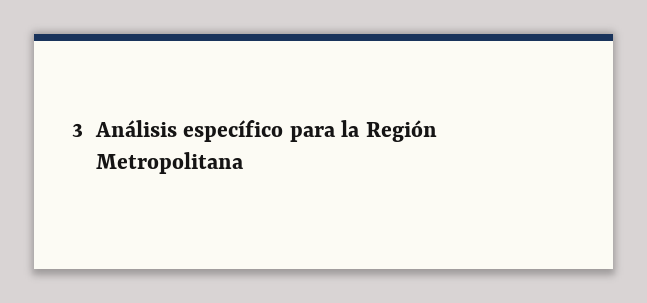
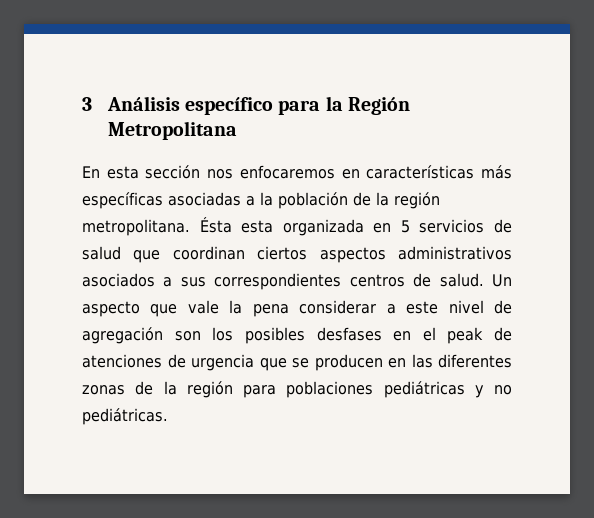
(244, 163) none -> [82,165,512,179] [82,192,440,209] [82,217,512,236] [82,246,512,263] [82,273,512,290] [82,300,513,317] [82,327,512,344] [82,354,512,371] [82,381,512,398] [82,408,168,425] // En esta sección nos enfocaremos en características más específicas asociadas a la población de la región metropolitana. Ésta esta organizada en 5 servicios de salud que coordinan ciertos aspectos administrativos asociados a sus correspondientes centros de salud. Un aspecto que vale la pena considerar a este nivel de agregación son los posibles desfases en el peak de atenciones de urgencia que se producen en las diferentes zonas de la región para poblaciones pediátricas y no pediátricas.

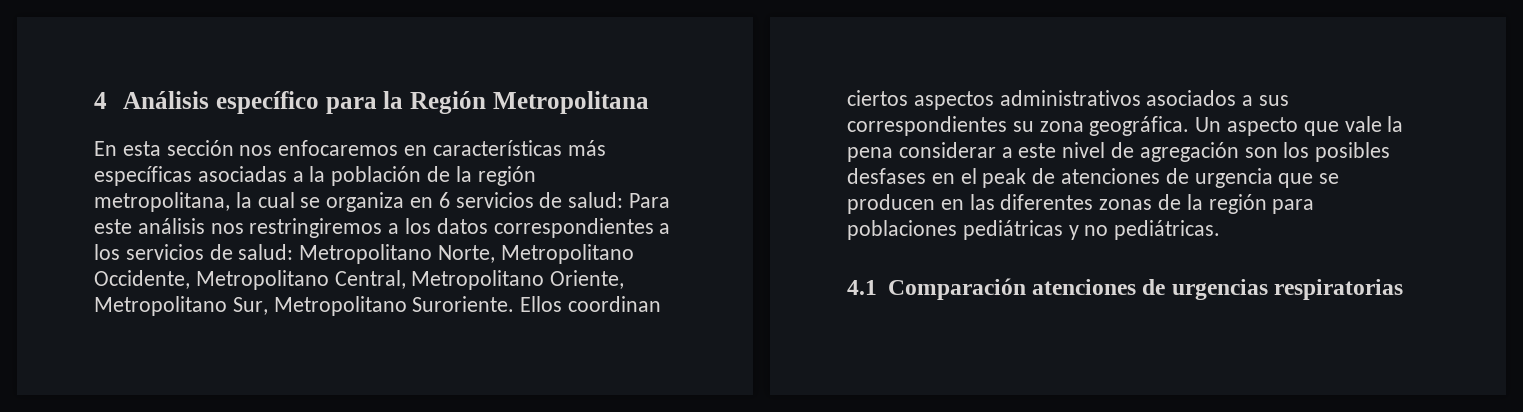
[82,97,92,111] 3 -> [94,92,107,109] 4
[82,217,512,236] [82,246,161,263] metropolitana. Ésta esta organizada en 5 servicios de salud que -> [94,192,671,212] [94,218,671,238] [94,244,634,264] [94,270,625,290] [94,296,563,316] metropolitana, la cual se organiza en 6 servicios de salud: Para este análisis nos restringiremos a los datos correspondientes a los servicios de salud: Metropolitano Norte, Metropolitano Occidente, Metropolitano Central, Metropolitano Oriente, Metropolitano Sur, Metropolitano Suroriente. Ellos
[349,273,484,287] centros de salud. -> [1012,116,1190,136] su zona geográfica.
(168, 416) none -> [847,278,1404,300] // 4.1 Comparación atenciones de urgencias respiratorias

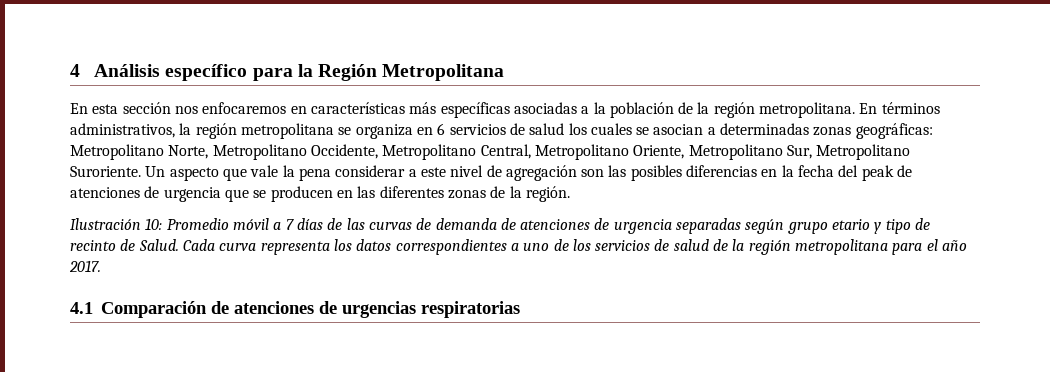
[94,192,295,212] metropolitana, la cual -> [759,102,940,118] [70,123,334,139] metropolitana. En términos administrativos, la región metropolitana
[568,192,671,208] [94,218,671,238] [94,244,294,260] salud: Para este análisis nos restringiremos a los datos correspondientes a los servicios de salud: -> [529,123,933,139] salud los cuales se asocian a determinadas zonas geográficas:
[520,296,662,312] [847,90,1290,110] [847,116,1190,136] Ellos coordinan ciertos aspectos administrativos asociados a sus correspondientes su zona geográfica. -> (141, 171) none
[1283,142,1391,162] [847,168,977,184] los posibles desfases en el -> [608,165,859,181] las posibles diferencias en la fecha del
[1208,194,1315,214] [847,220,1221,240] región para poblaciones pediátricas y no pediátricas. -> [525,186,570,202] [70,218,931,234] [70,239,968,255] [69,260,101,272] región. // Ilustración 10: Promedio móvil a 7 días de las curvas de demanda de atenciones de urgencia separadas según grupo etario y tipo de recinto de Salud. Cada curva representa los datos correspondientes a uno de los servicios de salud de la región metropolitana para el año 2017.
(1026, 289) none -> [211,301,229,314] de

